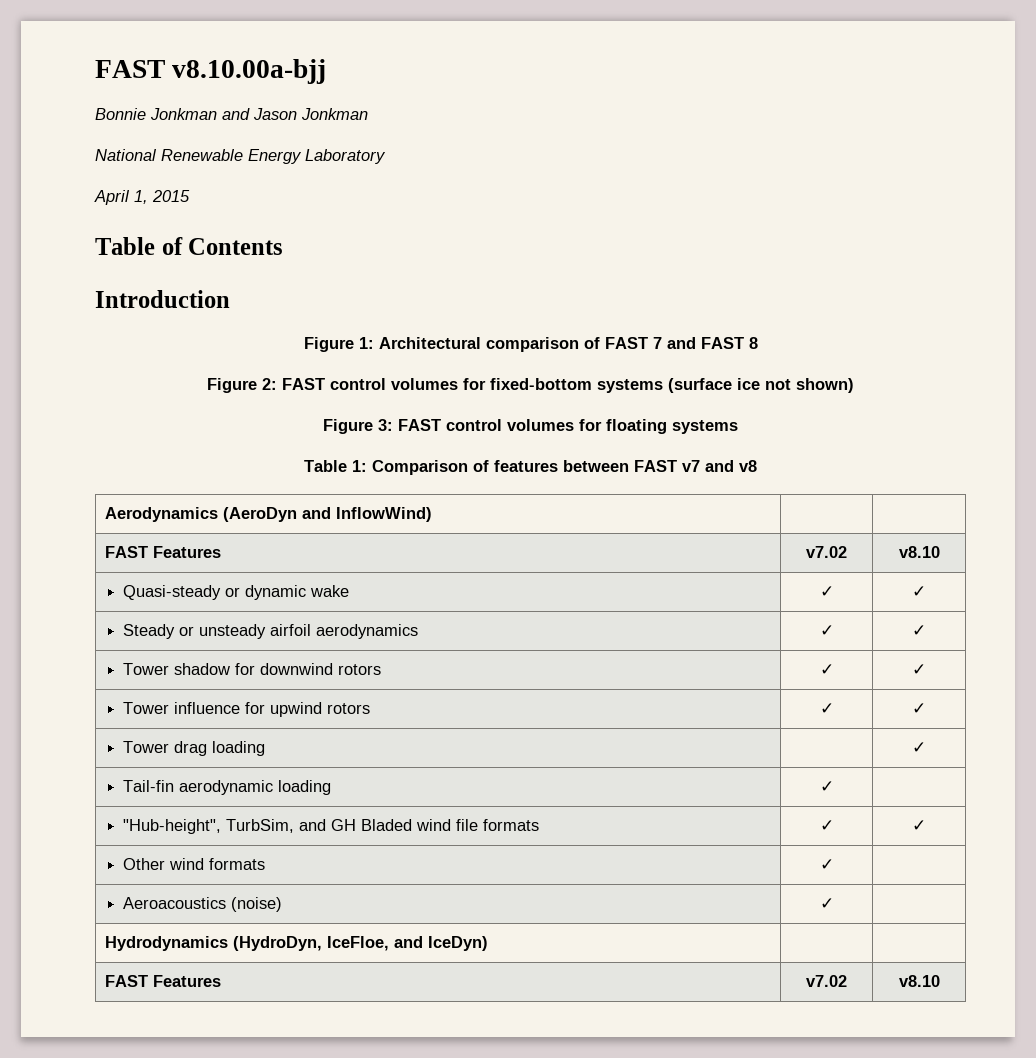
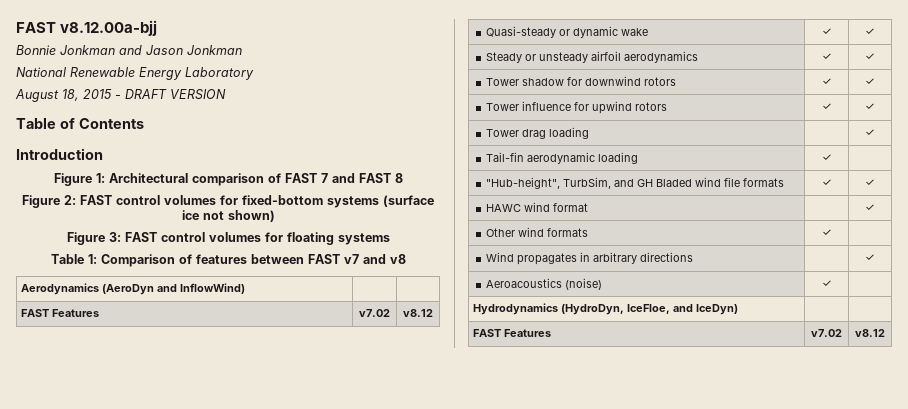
[95,59,327,84] FAST v8.10.00a-bjj -> [16,20,158,36] FAST v8.12.00a-bjj
[94,190,148,205] April 1, -> [15,89,79,102] August 18,
(190, 196) none -> [115,89,226,100] - DRAFT VERSION
[898,546,940,558] v8.10 -> [403,309,433,317] v8.12
(926, 825) none -> [485,202,588,212] [865,204,875,211] // HAWC wind format | | ✓
(834, 864) none -> [485,252,693,265] [865,254,875,261] // Wind propagates in arbitrary directions | | ✓
[898,975,940,987] v8.10 -> [855,329,885,337] v8.12

